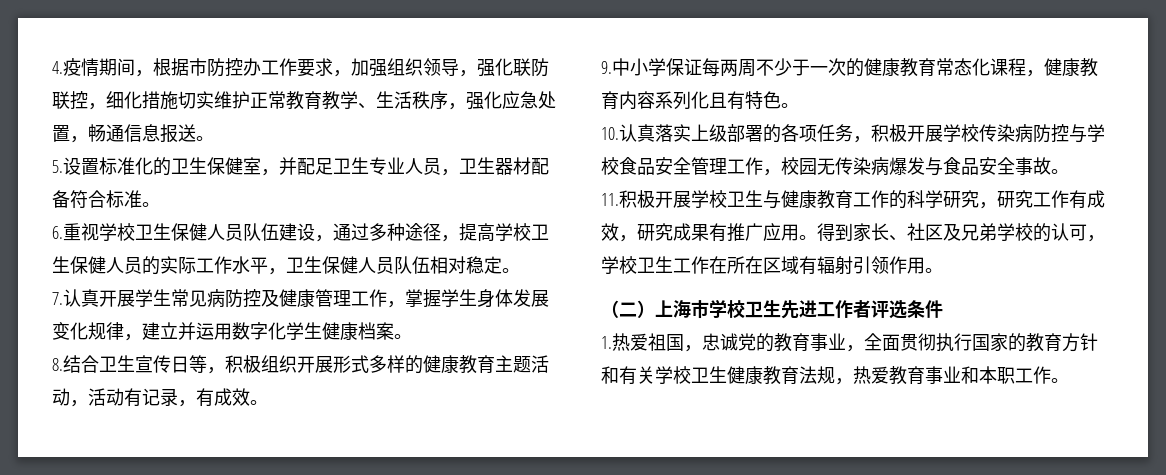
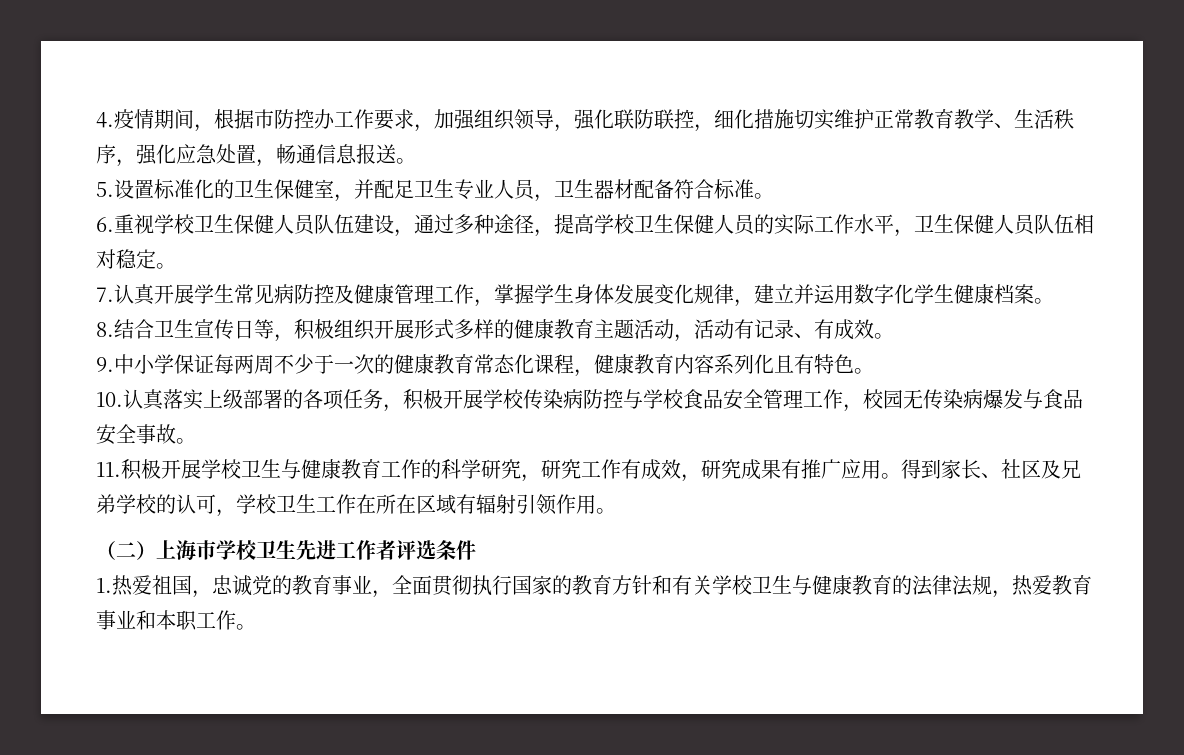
[178,400,196,407] ， -> [794,333,814,338] 、
[727,366,799,385] 健康教育 -> [792,575,952,596] 与健康教育的法律

